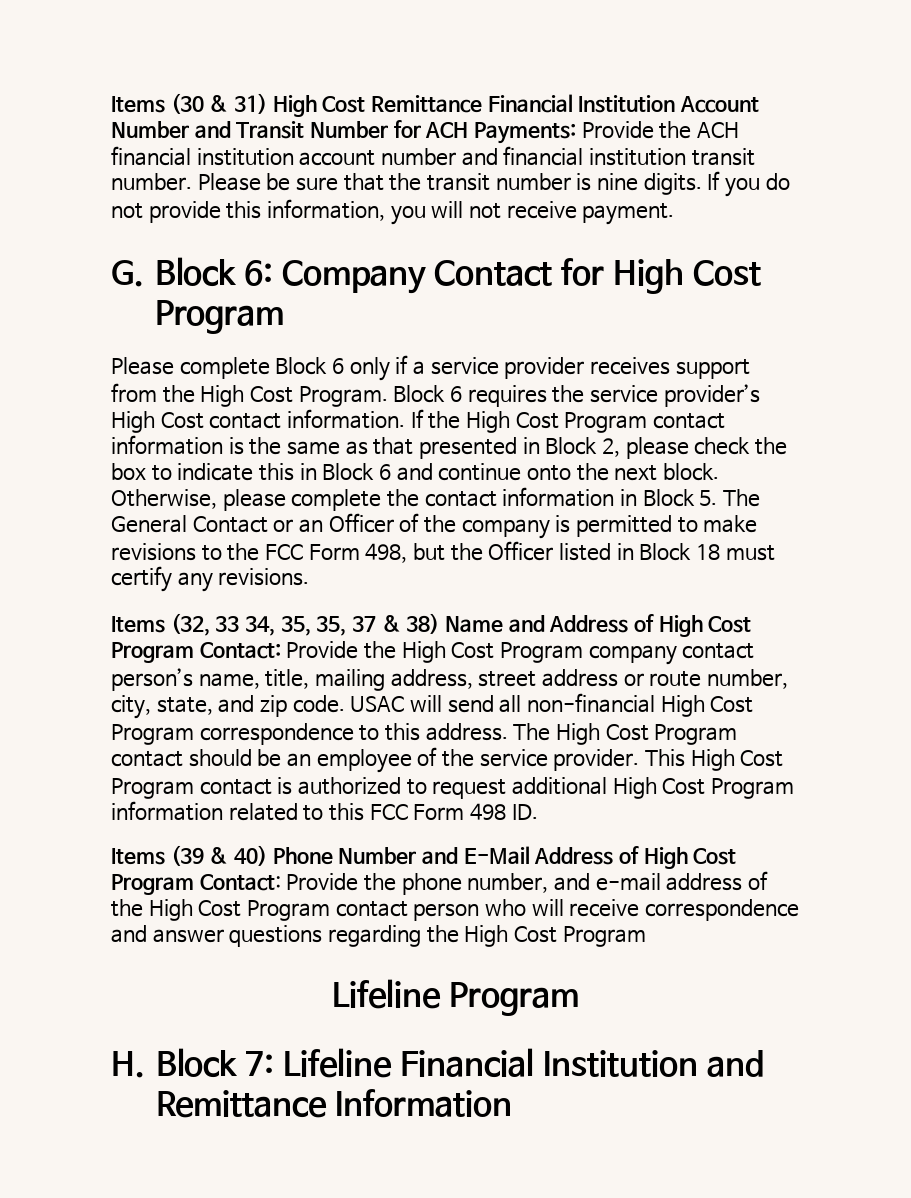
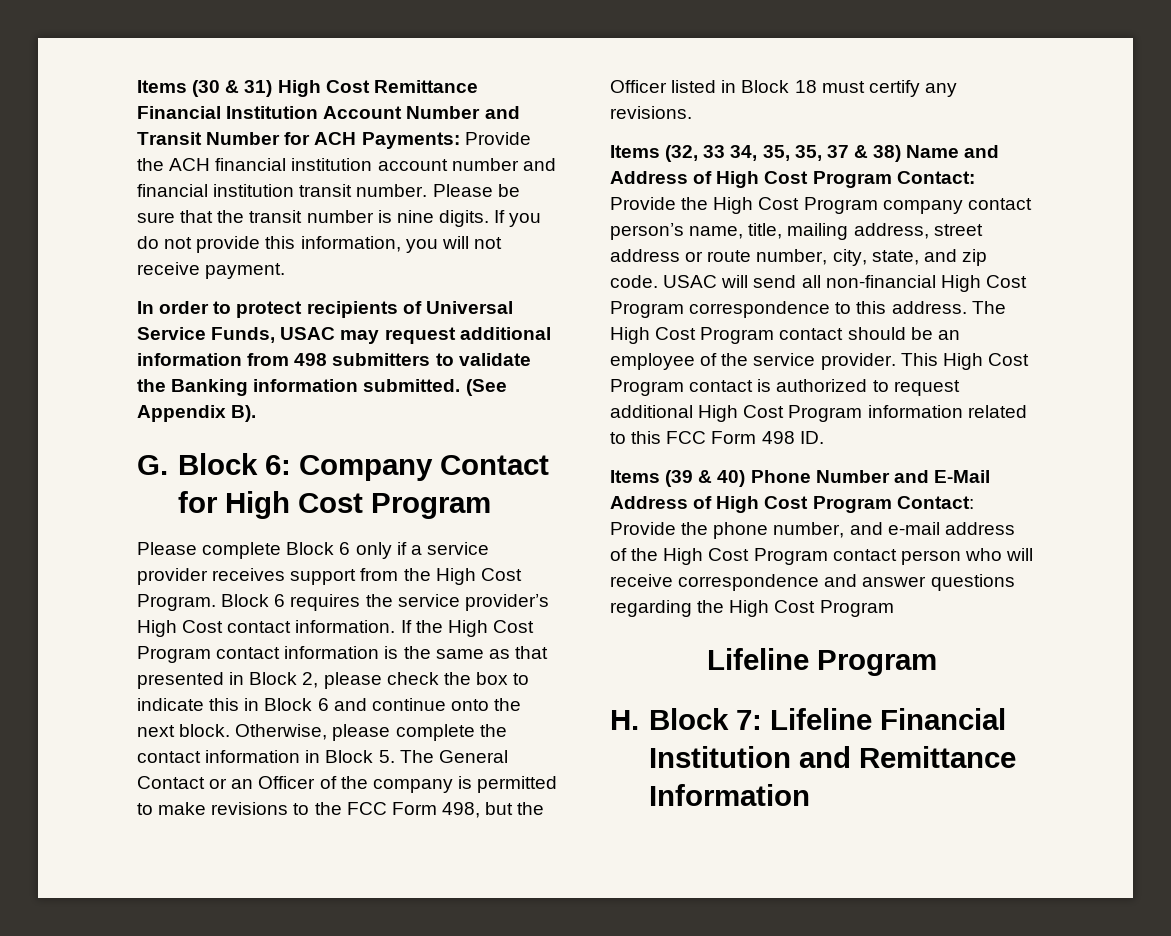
(675, 214) none -> [137,301,513,318] [137,327,551,344] [137,353,531,366] [137,379,507,396] [137,405,257,422] // In order to protect recipients of Universal Service Funds, USAC may request additional information from 498 submitters to validate the Banking information submitted. (See Appendix B).

